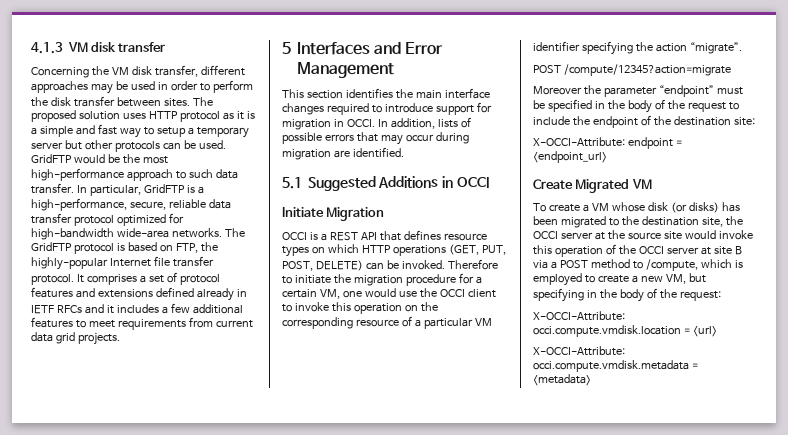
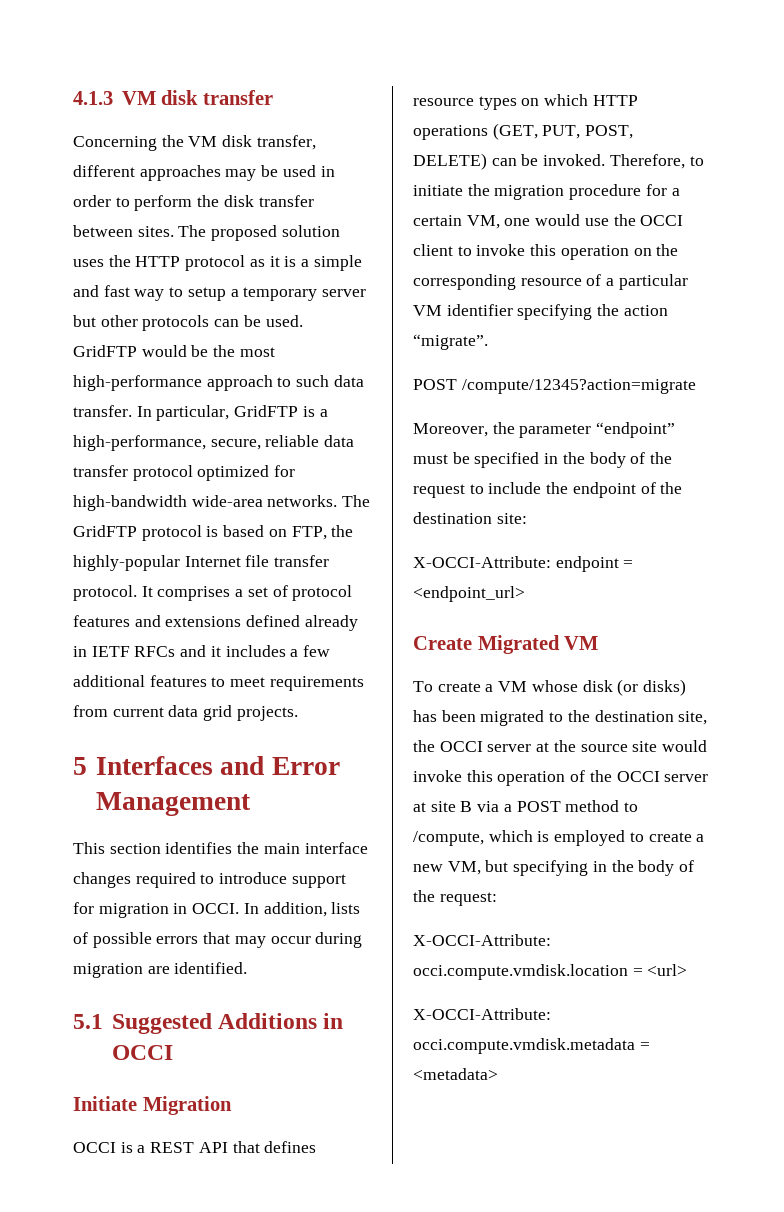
(146, 116) none -> [108,255,131,267] the
[447,259,498,270] Therefore -> [609,154,685,169] Therefore,
[533,86,582,95] Moreover -> [413,423,488,437] Moreover,

